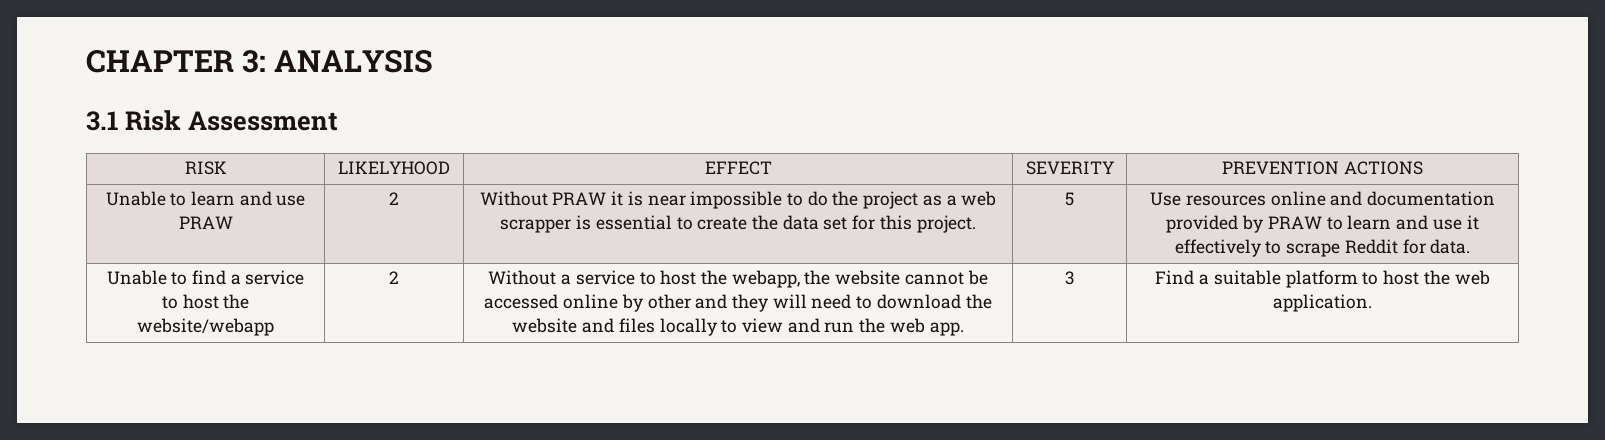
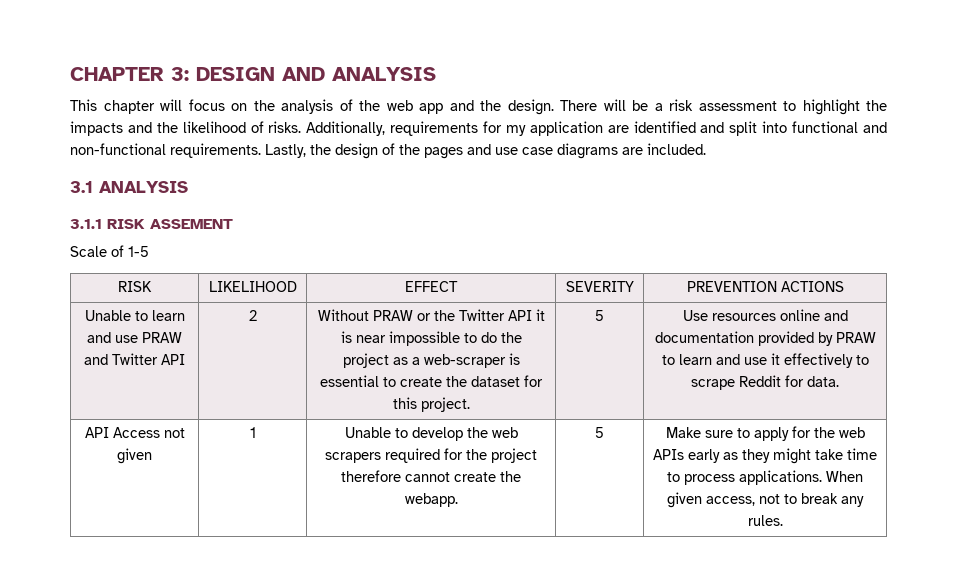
[274,49,434,73] [86,110,339,131] ANALYSIS // 3.1 Risk Assessment -> [196,67,436,81] [70,99,887,115] [70,121,887,136] [70,143,706,159] [70,181,188,193] [70,219,233,229] [70,245,149,257] DESIGN AND ANALYSIS // This chapter will focus on the analysis of the web app and the design. There will be a risk assessment to highlight the impacts and the likelihood of risks. Additionally, requirements for my application are identified and split into functional and non-functional requirements. Lastly, the design of the pages and use case diagrams are included. // 3.1 ANALYSIS // 3.1.1 RISK ASSEMENT // Scale of 1-5
[338,161,450,175] LIKELYHOOD -> [208,281,297,292] LIKELIHOOD
(233, 222) none -> [84,353,185,365] and Twitter API
(607, 198) none -> [416,309,532,321] or the Twitter API
[961,191,997,206] [500,219,572,233] web scrapper -> [423,354,506,368] web-scraper
[782,215,848,230] data set -> [470,376,520,387] dataset
[106,270,305,285] [161,294,250,309] [137,318,274,336] [389,271,399,284] [488,270,988,288] [484,294,992,312] [512,318,964,336] [1065,271,1074,285] [1155,270,1490,288] [1273,294,1372,312] Unable to find a service to host the website/webapp | 2 | Without a service to host the webapp, the website cannot be accessed online by other and they will need to download the website and files locally to view and run the web app. | 3 | Find a suitable platform to host the web application. -> [84,427,185,438] [117,448,152,464] [249,427,256,438] [344,427,518,441] [325,448,537,463] [340,470,521,482] [404,493,458,507] [595,427,604,438] [665,426,865,441] [653,448,877,464] [667,470,863,485] [667,492,864,508] [747,515,783,526] API Access not given | 1 | Unable to develop the web scrapers required for the project therefore cannot create the webapp. | 5 | Make sure to apply for the web APIs early as they might take time to process applications. When given access, not to break any rules.

